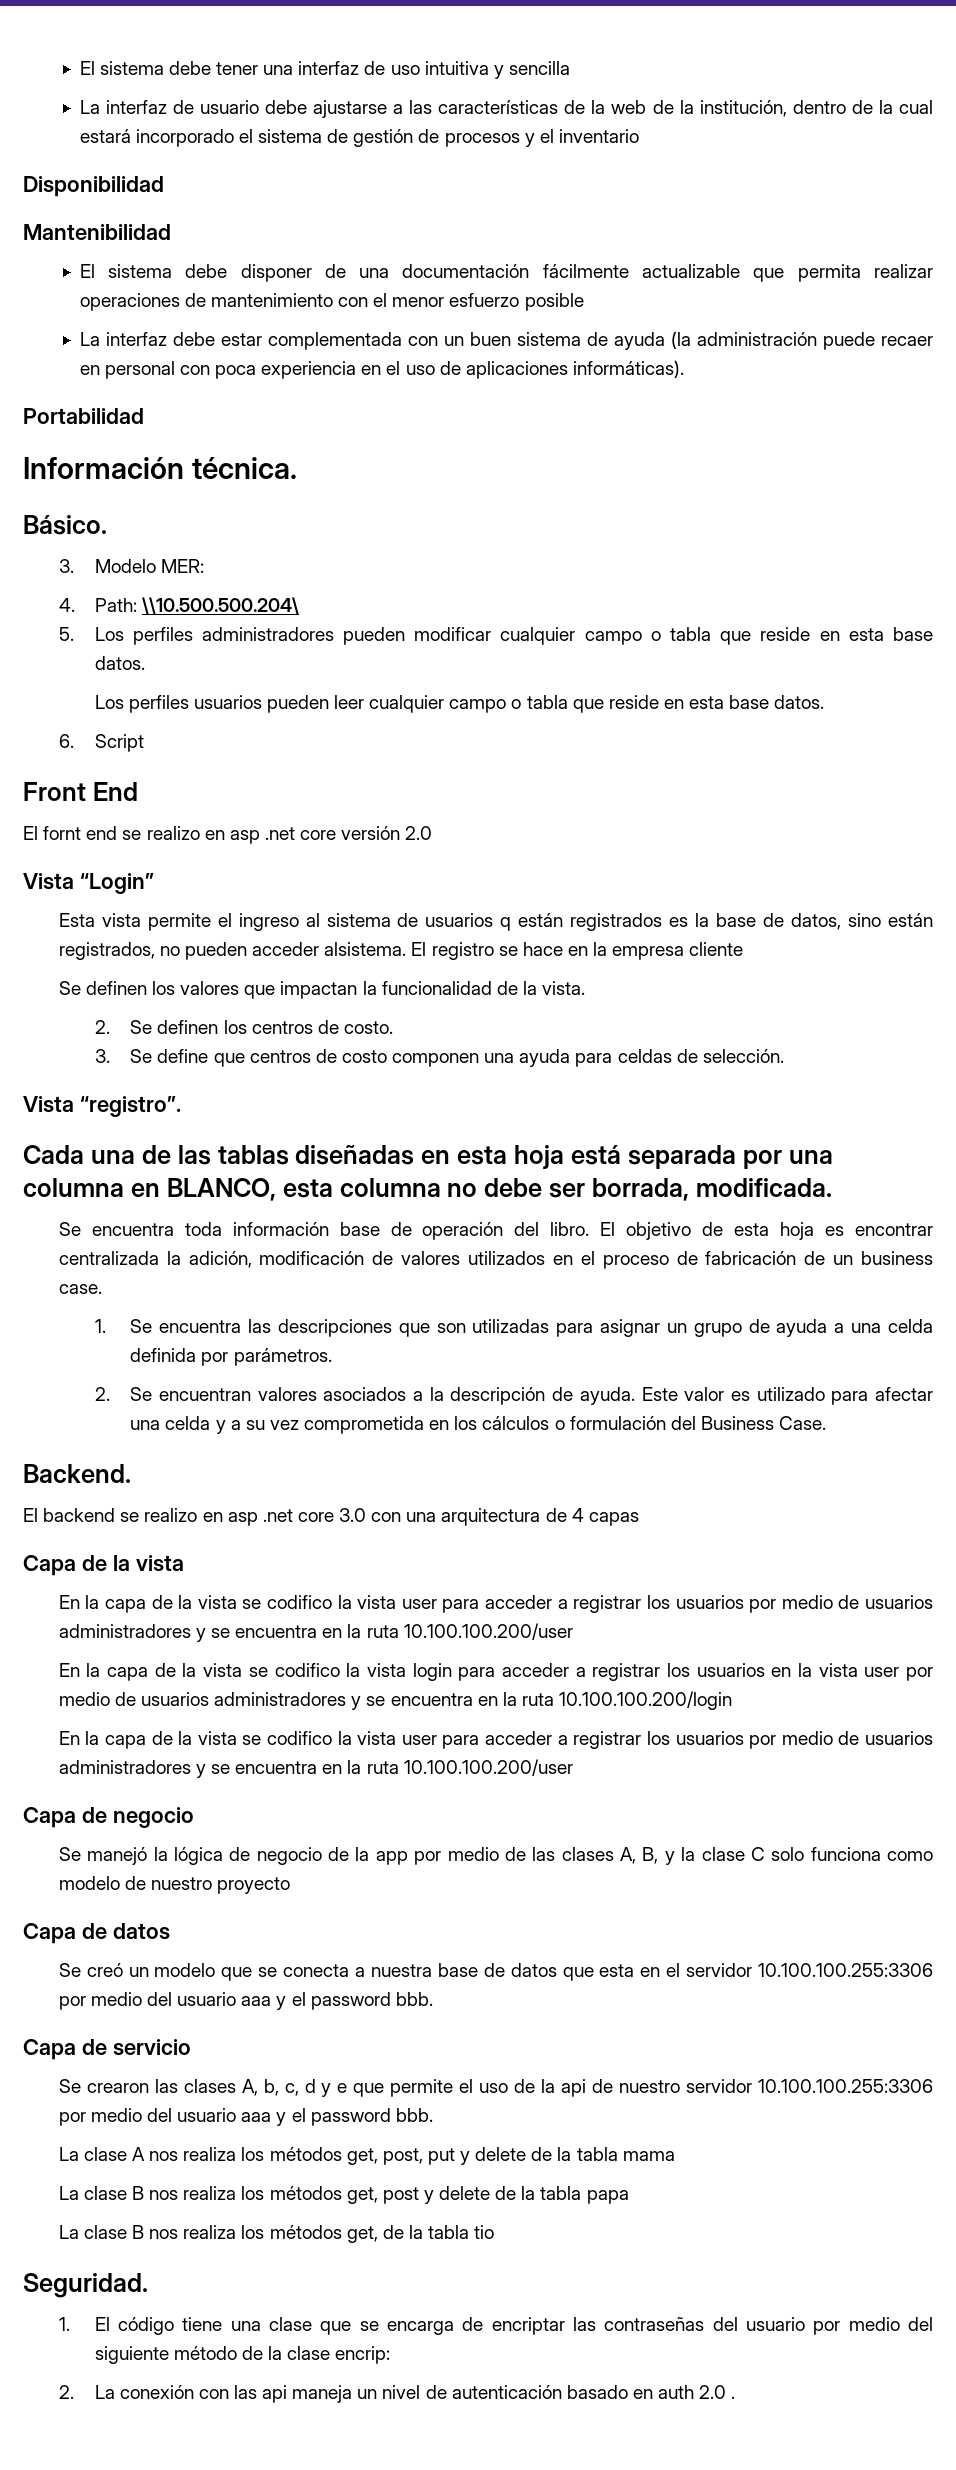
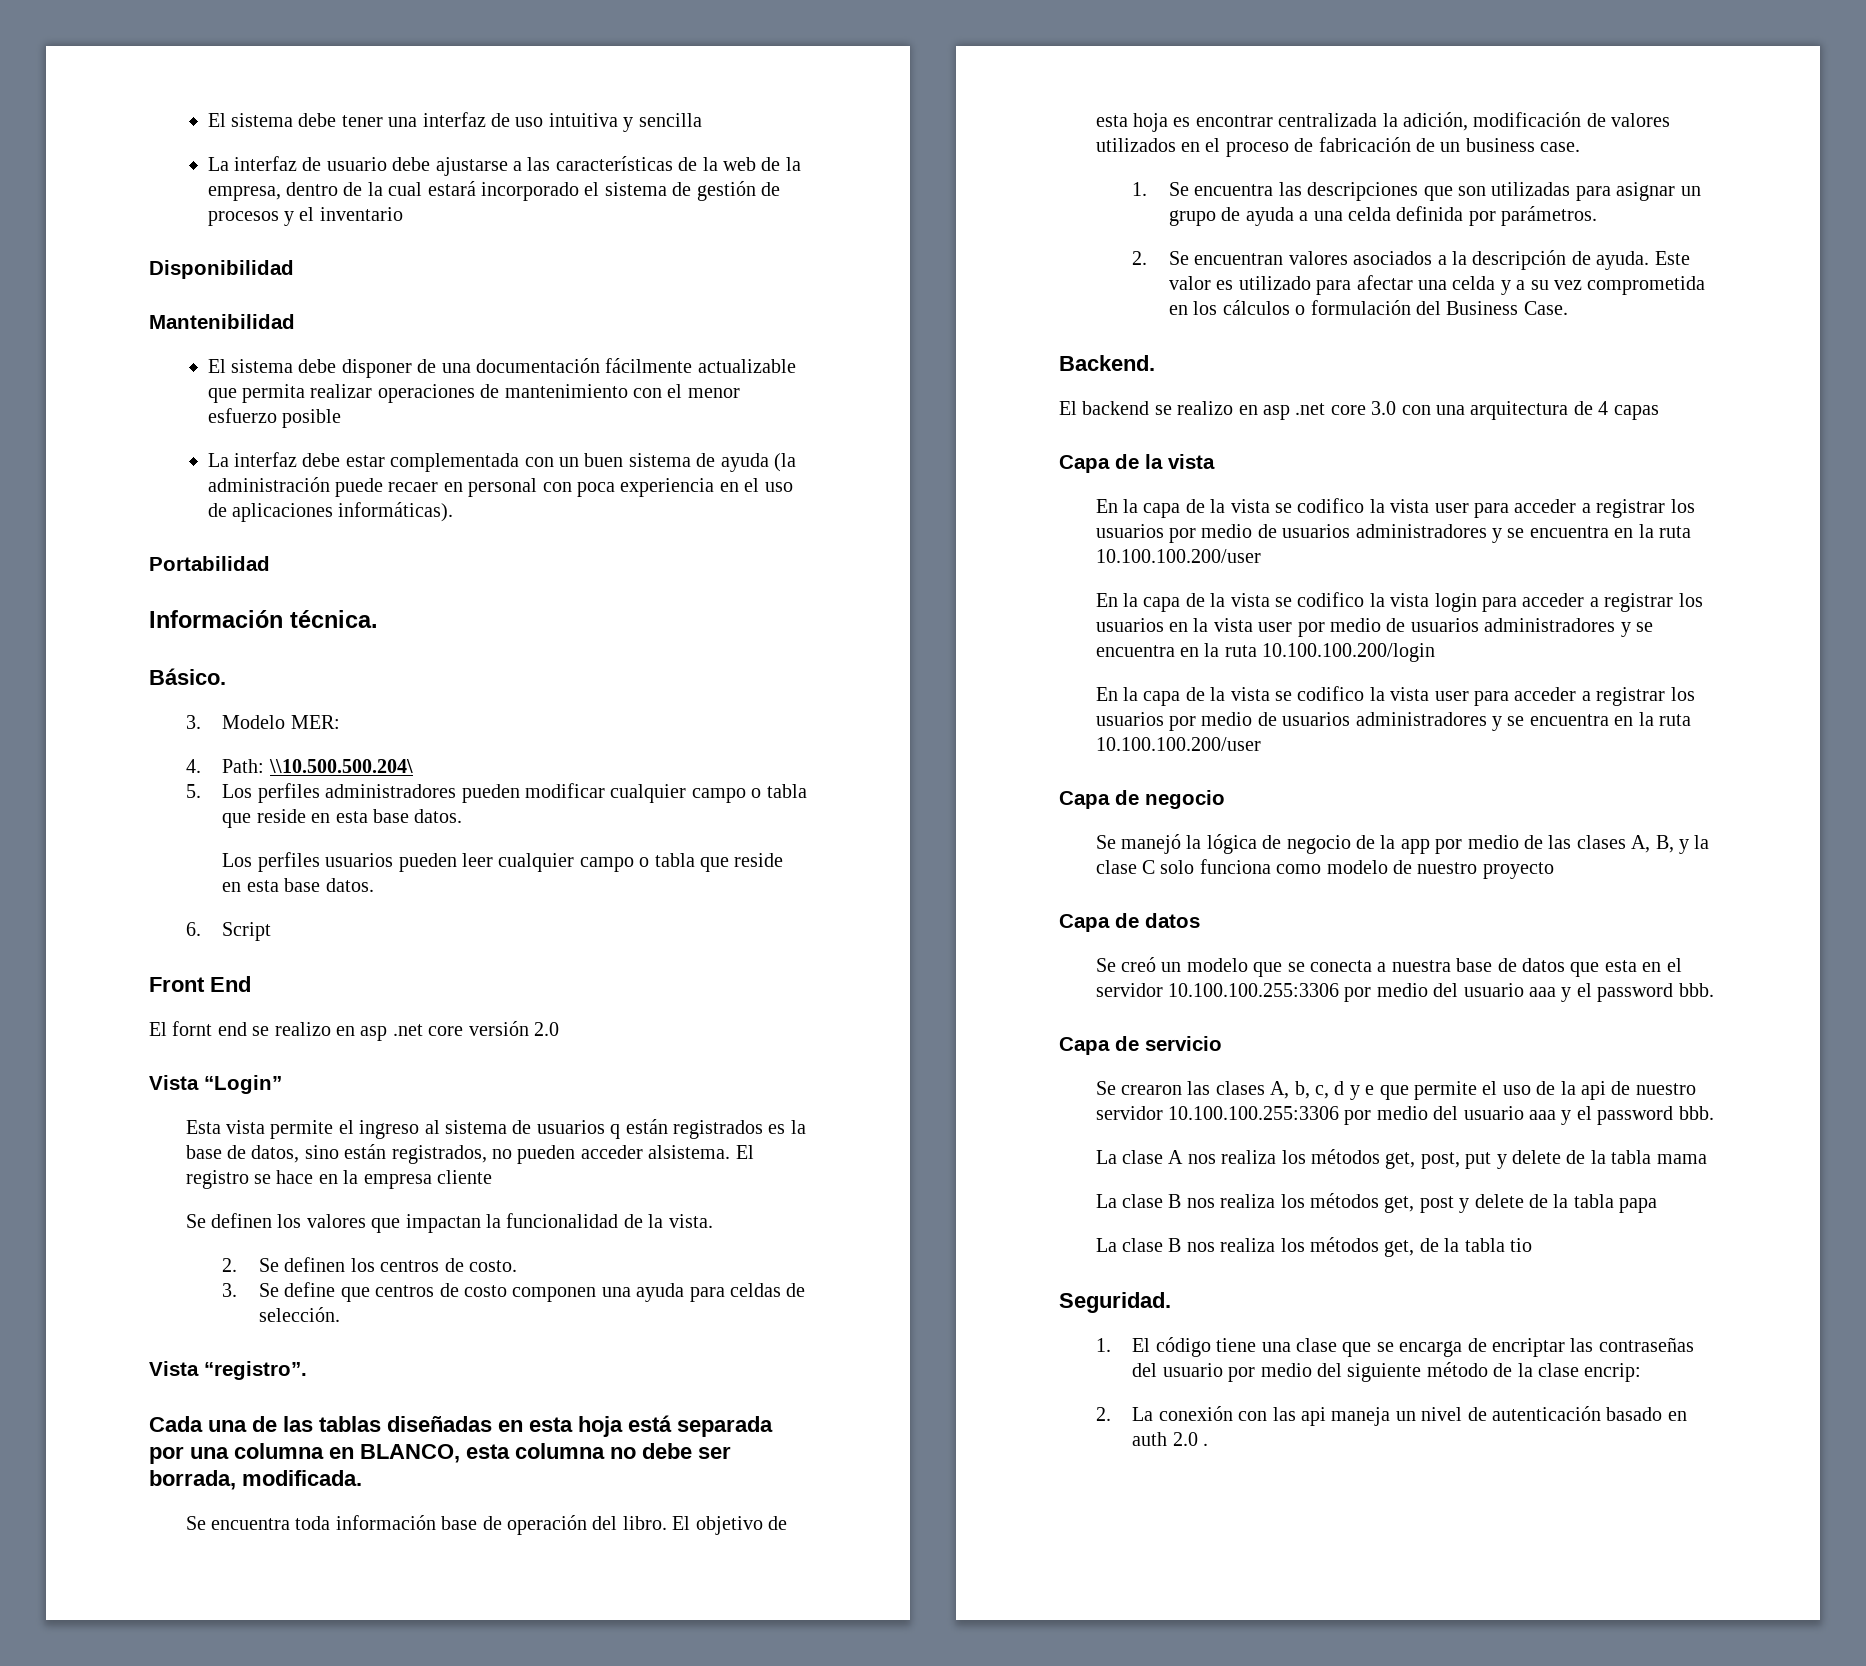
[699,100,787,117] institución, -> [207,186,281,201] empresa,

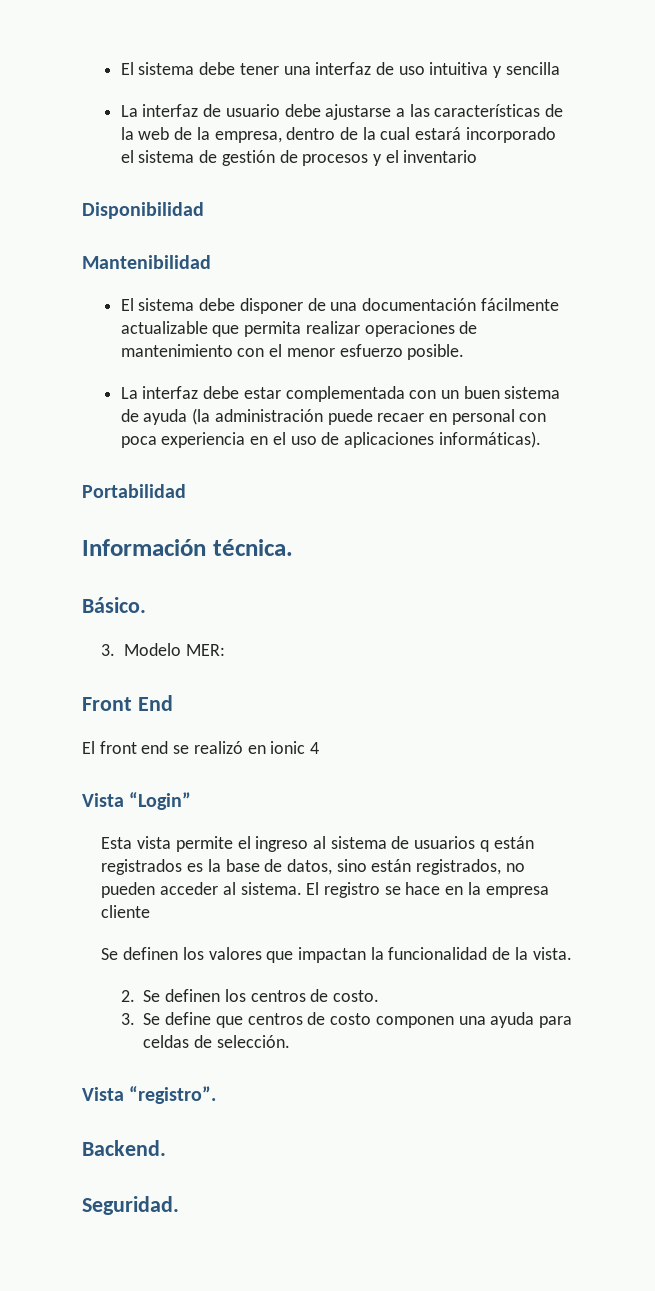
[282,409,342,428] posible -> [407,344,465,360] posible.
[185,759,413,773] [185,783,807,803] [222,809,463,828] [222,852,784,872] [222,878,374,892] [185,922,272,941] // 4. Path: \\10.500.500.204\ // 5. Los perfiles administradores pueden modificar cualquier campo o tabla que reside en esta base datos. // Los perfiles usuarios pueden leer cualquier campo o tabla que reside en esta base datos. // 6. Script -> (225, 650) none
[172,1021,213,1036] fornt -> [99,741,137,754] front
[274,1021,559,1041] realizo en asp .net core versión 2.0 -> [193,741,320,754] realizó en ionic 4
[648,1145,731,1159] alsistema. -> [222,882,302,895] al sistema.
[149,1415,773,1437] [149,1443,731,1464] [149,1470,362,1490] [185,1515,788,1535] [1095,112,1671,132] [1095,137,1581,157] [1132,182,1701,201] [1169,206,1598,226] [1132,250,1690,270] [1169,275,1706,295] [1169,300,1568,315] [1059,355,1155,371] [1059,401,1659,420] [1059,454,1215,473] [1095,498,1695,518] [1095,524,1692,543] [1095,549,1261,563] [1095,592,1703,612] [1095,618,1654,637] [1095,643,1436,662] [1095,686,1695,706] [1095,712,1692,731] [1095,737,1261,751] [1059,790,1225,809] [1095,834,1710,854] [1095,859,1554,879] [1059,913,1200,932] [1095,957,1682,977] [1095,983,1714,1002] [1059,1036,1222,1055] [1095,1081,1696,1100] [1095,1106,1714,1125] [1095,1149,1707,1169] [1095,1193,1658,1213] [1095,1237,1533,1257] [1059,1292,1171,1313] [1095,1337,1694,1357] [1132,1362,1642,1382] [1095,1406,1687,1426] [1132,1432,1209,1446] Cada una de las tablas diseñadas en esta hoja está separada por una columna en BLANCO, esta columna no debe ser borrada, modificada. // Se encuentra toda información base de operación del libro. El objetivo de esta hoja es encontrar centralizada la adición, modificación de valores utilizados en el proceso de fabricación de un business case. // 1. Se encuentra las descripciones que son utilizadas para asignar un grupo de ayuda a una celda definida por parámetros. // 2. Se encuentran valores asociados a la descripción de ayuda. Este valor es utilizado para afectar una celda y a su vez comprometida en los cálculos o formulación del Business Case. // Backend. // El backend se realizo en asp .net core 3.0 con una arquitectura de 4 capas // Capa de la vista // En la capa de la vista se codifico la vista user para acceder a registrar los usuarios por medio de usuarios administradores y se encuentra en la ruta 10.100.100.200/user // En la capa de la vista se codifico la vista login para acceder a registrar los usuarios en la vista user por medio de usuarios administradores y se encuentra en la ruta 10.100.100.200/login // En la capa de la vista se codifico la vista user para acceder a registrar los usuarios por medio de usuarios administradores y se encuentra en la ruta 10.100.100.200/user // Capa de negocio // Se manejó la lógica de negocio de la app por medio de las clases A, B, y la clase C solo funciona como modelo de nuestro proyecto // Capa de datos // Se creó un modelo que se conecta a nuestra base de datos que esta en el servidor 10.100.100.255:3306 por medio del usuario aaa y el password bbb. // Capa de servicio // Se crearon las clases A, b, c, d y e que permite el uso de la api de nuestro servidor 10.100.100.255:3306 por medio del usuario aaa y el password bbb. // La clase A nos realiza los métodos get, post, put y delete de la tabla mama // La clase B nos realiza los métodos get, post y delete de la tabla papa // La clase B nos realiza los métodos get, de la tabla tio // Seguridad. // 1. El código tiene una clase que se encarga de encriptar las contraseñas del usuario por medio del siguiente método de la clase encrip: // 2. La conexión con las api maneja un nivel de autenticación basado en auth 2.0 . -> [82,1140,166,1156] [82,1196,179,1215] Backend. // Seguridad.

